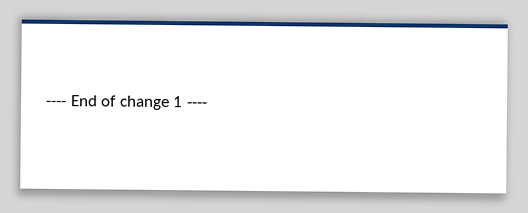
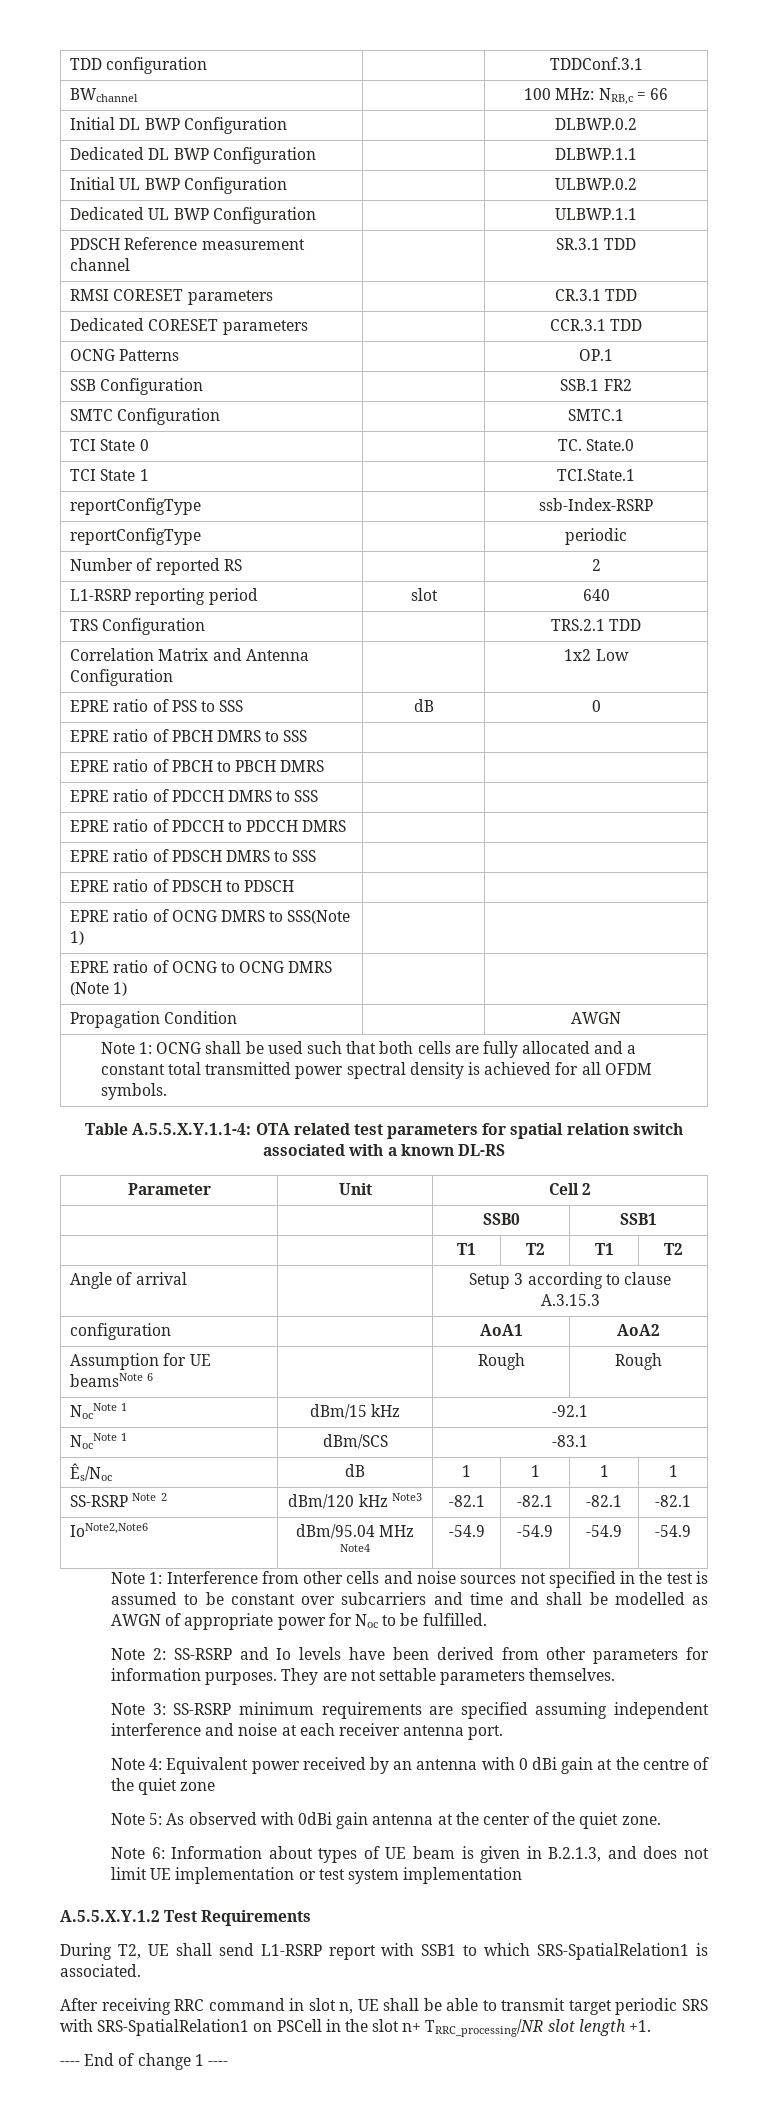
(45, 103) none -> [70,57,208,74] [549,57,643,70] [70,88,139,102] [524,88,668,105] [70,117,287,134] [555,118,637,130] [70,147,316,164] [555,148,637,160] [70,177,287,194] [555,178,637,190] [70,207,316,224] [555,208,637,220] [70,237,305,250] [70,258,131,271] [555,238,637,250] [70,289,273,305] [554,289,638,301] [70,318,308,335] [549,319,643,331] [70,349,180,361] [579,349,613,361] [70,378,204,395] [560,379,632,391] [70,408,221,425] [568,409,624,421] [70,439,149,451] [557,439,635,451] [70,469,149,481] [557,469,635,481] [70,498,202,515] [539,498,653,511] [70,528,202,545] [565,528,627,545] [70,558,242,575] [591,559,601,571] [70,588,258,605] [410,588,438,601] [582,589,610,601] [70,618,206,635] [550,619,642,631] [70,648,309,661] [70,669,174,686] [564,649,629,661] [70,699,244,712] [413,699,434,712] [591,700,601,712] [70,729,308,742] [70,759,325,772] [70,789,319,802] [70,819,347,832] [70,849,317,862] [70,879,295,892] [70,909,351,924] [70,931,85,945] [70,960,333,973] [70,982,128,996] [70,1011,238,1028] [571,1012,621,1024] [100,1041,637,1058] [100,1062,652,1079] [100,1083,167,1100] [85,1123,683,1139] [263,1144,505,1156] [127,1183,211,1195] [338,1183,372,1195] [548,1183,592,1195] [482,1213,520,1225] [620,1213,657,1225] [457,1243,476,1255] [525,1243,545,1255] [594,1243,614,1255] [663,1243,683,1255] [70,1272,187,1289] [469,1272,671,1289] [540,1294,600,1306] [70,1323,172,1340] [479,1324,523,1336] [617,1324,660,1336] [70,1353,211,1370] [70,1373,154,1387] [477,1353,525,1370] [615,1353,662,1370] [70,1403,128,1419] [309,1404,401,1419] [552,1405,588,1417] [70,1433,128,1449] [322,1434,388,1449] [552,1435,588,1447] [70,1463,113,1481] [344,1464,365,1477] [462,1465,471,1477] [530,1465,540,1477] [599,1465,609,1477] [668,1465,678,1477] [70,1493,167,1507] [288,1493,422,1509] [448,1495,485,1507] [517,1495,553,1507] [586,1495,622,1507] [655,1495,691,1507] [70,1523,149,1537] [295,1524,415,1539] [339,1544,370,1552] [448,1525,485,1537] [517,1525,553,1537] [586,1525,622,1537] [655,1525,691,1537] [111,1571,708,1588] [111,1592,708,1605] [111,1613,487,1630] [111,1647,709,1664] [111,1668,616,1685] [111,1702,709,1719] [111,1723,504,1740] [111,1757,709,1774] [111,1778,216,1795] [111,1812,661,1829] [111,1846,710,1863] [111,1867,523,1884] [60,1910,312,1926] [60,1943,708,1960] [60,1964,141,1977] [60,1998,708,2015] [60,2019,652,2037] TDD configuration | | TDDConf.3.1 // BWchannel | | 100 MHz: NRB,c = 66 // Initial DL BWP Configuration | | DLBWP.0.2 // Dedicated DL BWP Configuration | | DLBWP.1.1 // Initial UL BWP Configuration | | ULBWP.0.2 // Dedicated UL BWP Configuration | | ULBWP.1.1 // PDSCH Reference measurement channel | | SR.3.1 TDD // RMSI CORESET parameters | | CR.3.1 TDD // Dedicated CORESET parameters | | CCR.3.1 TDD // OCNG Patterns | | OP.1 // SSB Configuration | | SSB.1 FR2 // SMTC Configuration | | SMTC.1 // TCI State 0 | | TC. State.0 // TCI State 1 | | TCI.State.1 // reportConfigType | | ssb-Index-RSRP // reportConfigType | | periodic // Number of reported RS | | 2 // L1-RSRP reporting period | slot | 640 // TRS Configuration | | TRS.2.1 TDD // Correlation Matrix and Antenna Configuration | | 1x2 Low // EPRE ratio of PSS to SSS | dB | 0 // EPRE ratio of PBCH DMRS to SSS | | // EPRE ratio of PBCH to PBCH DMRS | | // EPRE ratio of PDCCH DMRS to SSS | | // EPRE ratio of PDCCH to PDCCH DMRS | | // EPRE ratio of PDSCH DMRS to SSS | | // EPRE ratio of PDSCH to PDSCH | | // EPRE ratio of OCNG DMRS to SSS(Note 1) | | // EPRE ratio of OCNG to OCNG DMRS (Note 1) | | // Propagation Condition | | AWGN // Note 1: OCNG shall be used such that both cells are fully allocated and a constant total transmitted power spectral density is achieved for all OFDM symbols. // Table A.5.5.X.Y.1.1-4: OTA related test parameters for spatial relation switch associated with a known DL-RS // Parameter | Unit | Cell 2 // | | SSB0 | SSB1 // | | T1 | T2 | T1 | T2 // Angle of arrival | | Setup 3 according to clause A.3.15.3 // configuration | | AoA1 | AoA2 // Assumption for UE beamsNote 6 | | Rough | Rough // NocNote 1 | dBm/15 kHz | -92.1 // NocNote 1 | dBm/SCS | -83.1 // Ês/Noc | dB | 1 | 1 | 1 | 1 // SS-RSRP Note 2 | dBm/120 kHz Note3 | -82.1 | -82.1 | -82.1 | -82.1 // IoNote2,Note6 | dBm/95.04 MHz Note4 | -54.9 | -54.9 | -54.9 | -54.9 // Note 1: Interference from other cells and noise sources not specified in the test is assumed to be constant over subcarriers and time and shall be modelled as AWGN of appropriate power for Noc to be fulfilled. // Note 2: SS-RSRP and Io levels have been derived from other parameters for information purposes. They are not settable parameters themselves. // Note 3: SS-RSRP minimum requirements are specified assuming independent interference and noise at each receiver antenna port. // Note 4: Equivalent power received by an antenna with 0 dBi gain at the centre of the quiet zone // Note 5: As observed with 0dBi gain antenna at the center of the quiet zone. // Note 6: Information about types of UE beam is given in B.2.1.3, and does not limit UE implementation or test system implementation // A.5.5.X.Y.1.2 Test Requirements // During T2, UE shall send L1-RSRP report with SSB1 to which SRS-SpatialRelation1 is associated. // After receiving RRC command in slot n, UE shall be able to transmit target periodic SRS with SRS-SpatialRelation1 on PSCell in the slot n+ TRRC_processing/NR slot length +1. //

